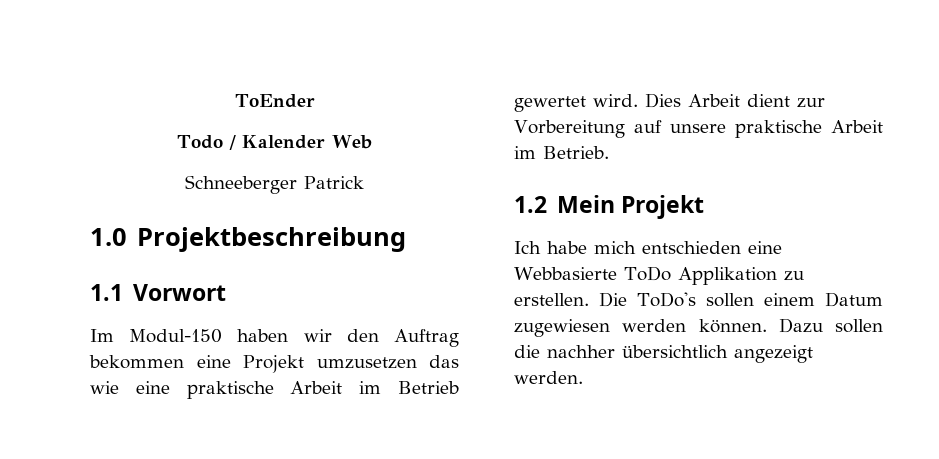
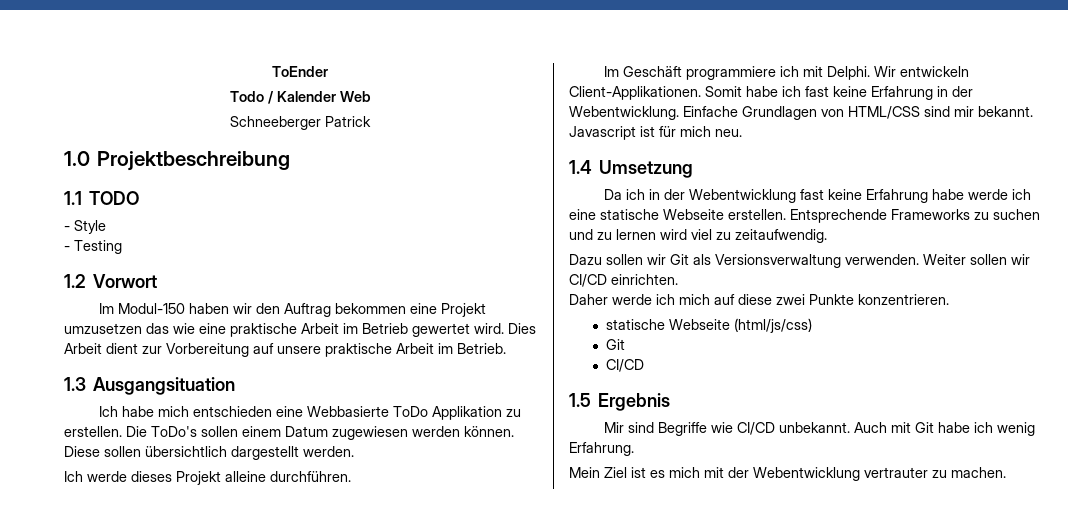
(123, 292) none -> [89,191,140,205] [64,220,106,234] [64,240,122,254] [64,274,86,288] TODO // - Style // - Testing // 1.2
[514,195,704,219] 1.2 Mein Projekt -> [64,377,236,395] 1.3 Ausgangsituation
[778,318,883,333] [514,345,813,363] [514,371,583,384] Dazu sollen die nachher übersichtlich angezeigt werden. -> [64,446,354,460] [64,471,351,485] [603,66,969,80] [569,86,973,100] [569,106,1033,120] [569,126,742,140] [569,160,694,178] [603,189,1031,203] [569,209,1040,223] [569,229,827,243] [569,254,1030,268] [569,274,678,287] [569,294,949,305] [606,318,813,333] [606,339,626,350] [606,359,645,372] [569,393,671,411] [603,422,1035,436] [569,442,634,456] [569,467,1006,481] Diese sollen übersichtlich dargestellt werden. // Ich werde dieses Projekt alleine durchführen. // Im Geschäft programmiere ich mit Delphi. Wir entwickeln Client-Applikationen. Somit habe ich fast keine Erfahrung in der Webentwicklung. Einfache Grundlagen von HTML/CSS sind mir bekannt. Javascript ist für mich neu. // 1.4 Umsetzung // Da ich in der Webentwicklung fast keine Erfahrung habe werde ich eine statische Webseite erstellen. Entsprechende Frameworks zu suchen und zu lernen wird viel zu zeitaufwendig. // Dazu sollen wir Git als Versionsverwaltung verwenden. Weiter sollen wir CI/CD einrichten. // Daher werde ich mich auf diese zwei Punkte konzentrieren. // statische Webseite (html/js/css) // Git // CI/CD // 1.5 Ergebnis // Mir sind Begriffe wie CI/CD unbekannt. Auch mit Git habe ich wenig Erfahrung. // Mein Ziel ist es mich mit der Webentwicklung vertrauter zu machen.

